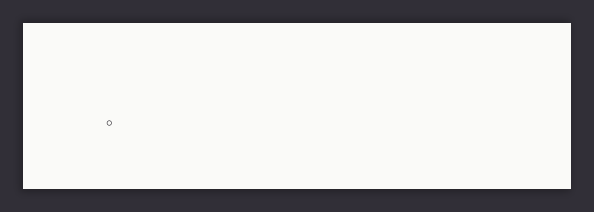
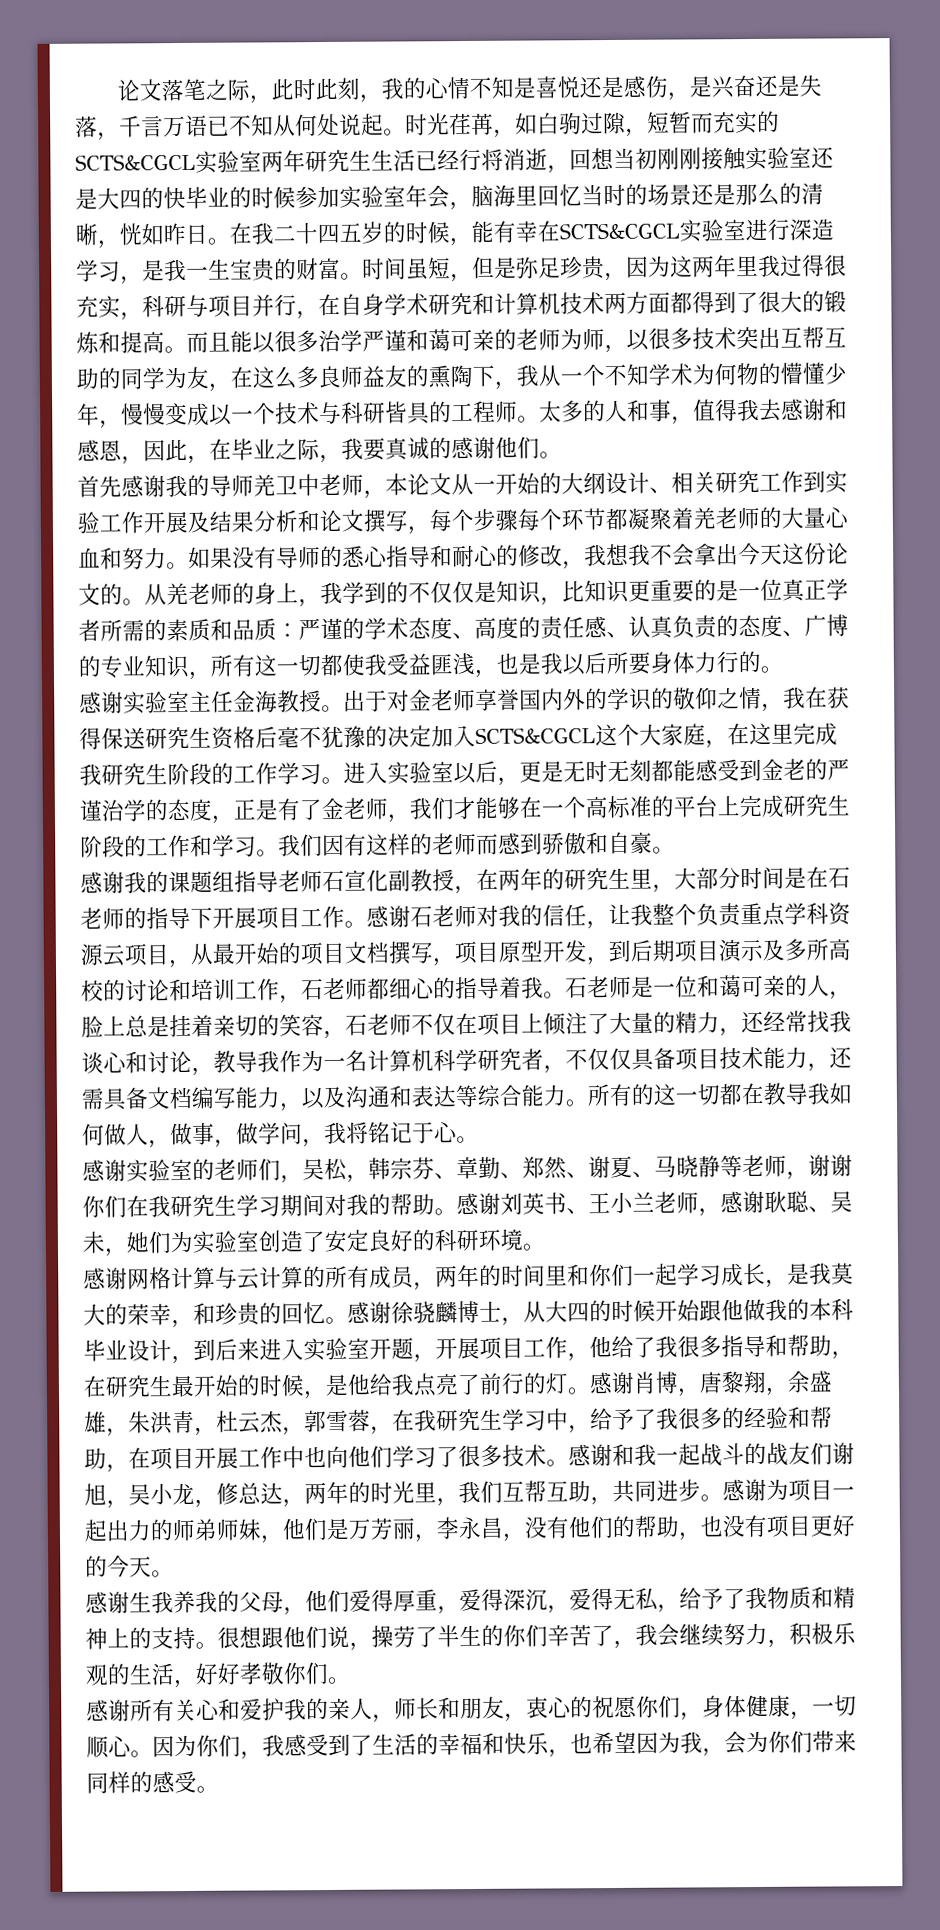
(106, 123) none -> [117,74,823,104] [75,110,780,141] [75,146,834,174] [75,182,824,211] [75,218,834,249] [76,254,847,285] [76,290,847,321] [76,326,847,354] [76,362,847,392] [77,398,848,429] [77,436,562,465] [77,470,848,499] [77,506,849,535] [78,542,849,570] [78,578,849,608] [78,614,849,642] [78,650,783,680] [79,686,850,715] [79,722,838,750] [79,758,850,786] [79,794,850,824] [80,831,675,858] [80,866,851,895] [80,902,851,930] [80,938,851,969] [81,974,852,1004] [81,1010,852,1040] [81,1046,852,1076] [81,1082,852,1112] [82,1121,479,1149] [82,1154,853,1184] [82,1190,853,1218] [82,1228,545,1257] [83,1262,854,1291] [83,1298,854,1329] [83,1334,854,1365] [83,1370,832,1400] [84,1406,833,1437] [84,1442,855,1473] [84,1478,855,1509] [84,1514,855,1544] [85,1555,174,1578] [85,1586,856,1616] [85,1622,856,1651] [85,1662,351,1689] [86,1694,857,1723] [86,1730,857,1760] [86,1770,197,1794] 论文落笔之际，此时此刻，我的心情不知是喜悦还是感伤，是兴奋还是失落，千言万语已不知从何处说起。时光荏苒，如白驹过隙，短暂而充实的SCTS&CGCL实验室两年研究生生活已经行将消逝，回想当初刚刚接触实验室还是大四的快毕业的时候参加实验室年会，脑海里回忆当时的场景还是那么的清晰，恍如昨日。在我二十四五岁的时候，能有幸在SCTS&CGCL实验室进行深造学习，是我一生宝贵的财富。时间虽短，但是弥足珍贵，因为这两年里我过得很充实，科研与项目并行，在自身学术研究和计算机技术两方面都得到了很大的锻炼和提高。而且能以很多治学严谨和蔼可亲的老师为师，以很多技术突出互帮互助的同学为友，在这么多良师益友的熏陶下，我从一个不知学术为何物的懵懂少年，慢慢变成以一个技术与科研皆具的工程师。太多的人和事，值得我去感谢和感恩，因此，在毕业之际，我要真诚的感谢他们。 // 首先感谢我的导师羌卫中老师，本论文从一开始的大纲设计、相关研究工作到实验工作开展及结果分析和论文撰写，每个步骤每个环节都凝聚着羌老师的大量心血和努力。如果没有导师的悉心指导和耐心的修改，我想我不会拿出今天这份论文的。从羌老师的身上，我学到的不仅仅是知识，比知识更重要的是一位真正学者所需的素质和品质：严谨的学术态度、高度的责任感、认真负责的态度、广博的专业知识，所有这一切都使我受益匪浅，也是我以后所要身体力行的。 // 感谢实验室主任金海教授。出于对金老师享誉国内外的学识的敬仰之情，我在获得保送研究生资格后毫不犹豫的决定加入SCTS&CGCL这个大家庭，在这里完成我研究生阶段的工作学习。进入实验室以后，更是无时无刻都能感受到金老的严谨治学的态度，正是有了金老师，我们才能够在一个高标准的平台上完成研究生阶段的工作和学习。我们因有这样的老师而感到骄傲和自豪。 // 感谢我的课题组指导老师石宣化副教授，在两年的研究生里，大部分时间是在石老师的指导下开展项目工作。感谢石老师对我的信任，让我整个负责重点学科资源云项目，从最开始的项目文档撰写，项目原型开发，到后期项目演示及多所高校的讨论和培训工作，石老师都细心的指导着我。石老师是一位和蔼可亲的人，脸上总是挂着亲切的笑容，石老师不仅在项目上倾注了大量的精力，还经常找我谈心和讨论，教导我作为一名计算机科学研究者，不仅仅具备项目技术能力，还需具备文档编写能力，以及沟通和表达等综合能力。所有的这一切都在教导我如何做人，做事，做学问，我将铭记于心。 // 感谢实验室的老师们，吴松，韩宗芬、章勤、郑然、谢夏、马晓静等老师，谢谢你们在我研究生学习期间对我的帮助。感谢刘英书、王小兰老师，感谢耿聪、吴未，她们为实验室创造了安定良好的科研环境。 // 感谢网格计算与云计算的所有成员，两年的时间里和你们一起学习成长，是我莫大的荣幸，和珍贵的回忆。感谢徐骁麟博士，从大四的时候开始跟他做我的本科毕业设计，到后来进入实验室开题，开展项目工作，他给了我很多指导和帮助，在研究生最开始的时候，是他给我点亮了前行的灯。感谢肖博，唐黎翔，余盛雄，朱洪青，杜云杰，郭雪蓉，在我研究生学习中，给予了我很多的经验和帮助，在项目开展工作中也向他们学习了很多技术。感谢和我一起战斗的战友们谢旭，吴小龙，修总达，两年的时光里，我们互帮互助，共同进步。感谢为项目一起出力的师弟师妹，他们是万芳丽，李永昌，没有他们的帮助，也没有项目更好的今天。 // 感谢生我养我的父母，他们爱得厚重，爱得深沉，爱得无私，给予了我物质和精神上的支持。很想跟他们说，操劳了半生的你们辛苦了，我会继续努力，积极乐观的生活，好好孝敬你们。 // 感谢所有关心和爱护我的亲人，师长和朋友，衷心的祝愿你们，身体健康，一切顺心。因为你们，我感受到了生活的幸福和快乐，也希望因为我，会为你们带来同样的感受

